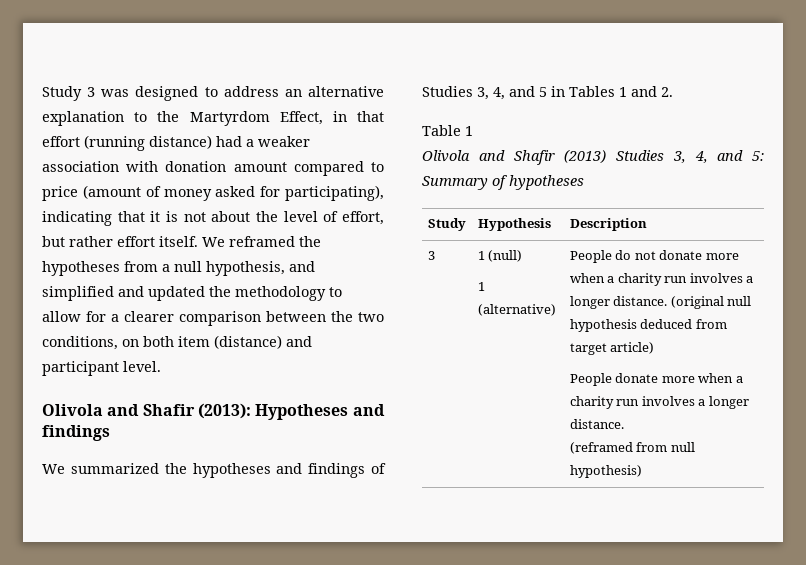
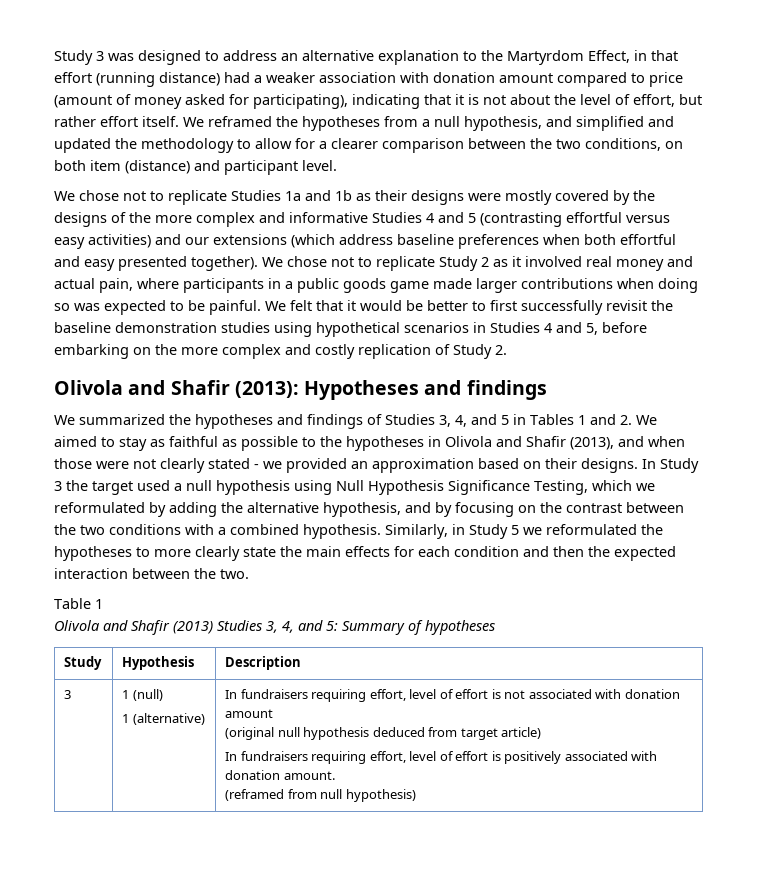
(161, 366) none -> [54,190,655,205] [54,212,670,227] [54,234,676,249] [54,256,693,271] [54,278,698,293] [54,300,673,315] [54,322,647,337] [54,344,507,359] // We chose not to replicate Studies 1a and 1b as their designs were mostly covered by the designs of the more complex and informative Studies 4 and 5 (contrasting effortful versus easy activities) and our extensions (which address baseline preferences when both effortful and easy presented together). We chose not to replicate Study 2 as it involved real money and actual pain, where participants in a public goods game made larger contributions when doing so was expected to be painful. We felt that it would be better to first successfully revisit the baseline demonstration studies using hypothetical scenarios in Studies 4 and 5, before embarking on the more complex and costly replication of Study 2.
(673, 92) none -> [636,415,657,425] [54,436,685,451] [54,458,699,473] [54,480,655,495] [54,502,684,517] [54,524,663,539] [54,546,676,561] [54,568,249,579] We aimed to stay as faithful as possible to the hypotheses in Olivola and Shafir (2013), and when those were not clearly stated - we provided an approximation based on their designs. In Study 3 the target used a null hypothesis using Null Hypothesis Significance Testing, which we reformulated by adding the alternative hypothesis, and by focusing on the contrast between the two conditions with a combined hypothesis. Similarly, in Study 5 we reformulated the hypotheses to more clearly state the main effects for each condition and then the expected interaction between the two.
[569,250,739,263] [569,273,754,286] [569,296,668,309] People do not donate more when a charity run involves a longer distance. -> [225,689,680,702] [225,709,274,718] In fundraisers requiring effort, level of effort is not associated with donation amount //
[569,373,743,386] [569,396,749,409] [569,419,624,429] People donate more when a charity run involves a longer distance. -> [225,751,658,764] [225,770,335,780] In fundraisers requiring effort, level of effort is positively associated with donation amount.

